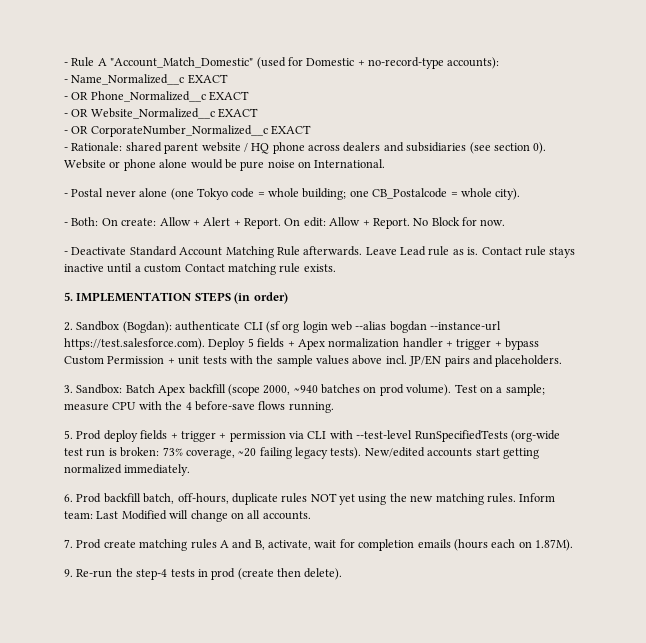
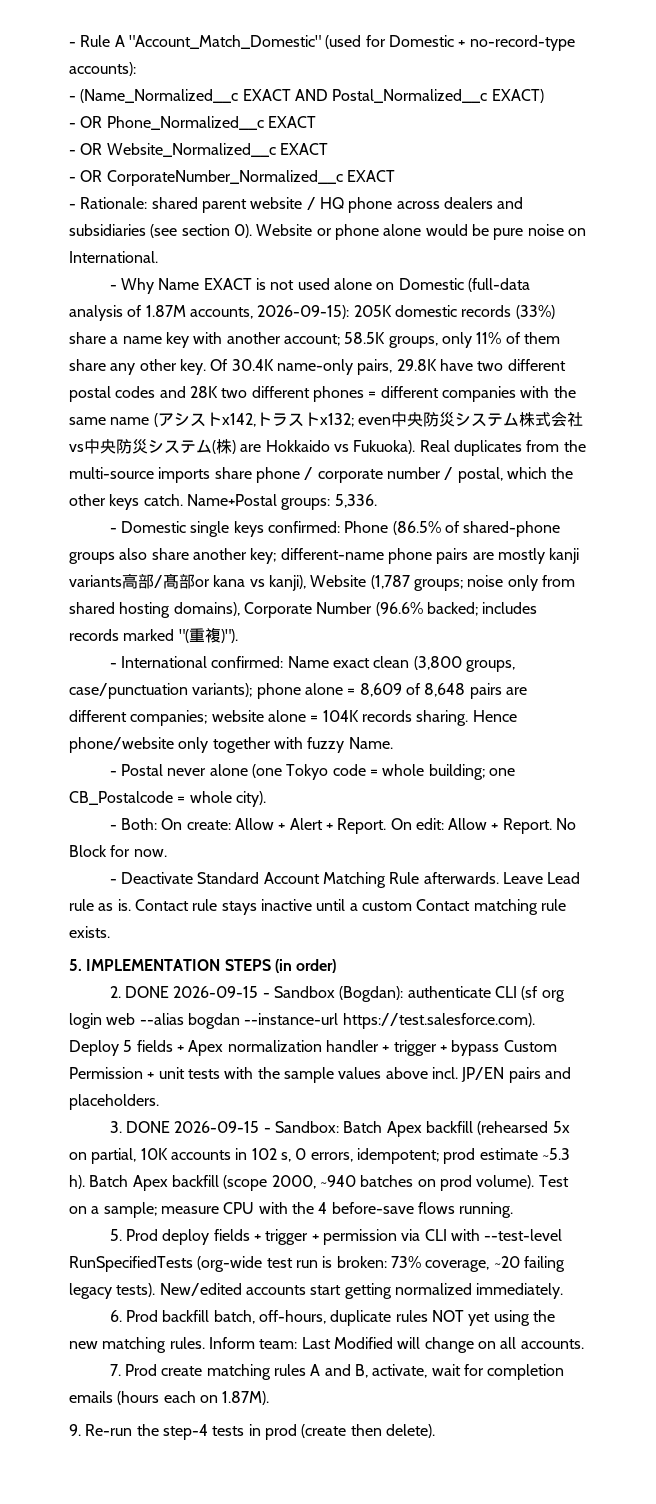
[71,74,228,85] Name_Normalized__c EXACT -> [80,89,544,103] (Name_Normalized__c EXACT AND Postal_Normalized__c EXACT)
(386, 163) none -> [109,278,530,294] [69,305,555,321] [69,332,560,348] [69,359,566,375] [69,386,576,402] [69,411,583,427] [69,439,586,456] [69,467,574,483] [69,494,377,510] [109,521,561,537] [69,548,580,564] [69,573,575,591] [69,602,538,618] [69,628,238,643] [109,656,515,672] [69,683,527,699] [69,710,517,726] [69,737,393,753] // - Why Name EXACT is not used alone on Domestic (full-data analysis of 1.87M accounts, 2026-09-15): 205K domestic records (33%) share a name key with another account; 58.5K groups, only 11% of them share any other key. Of 30.4K name-only pairs, 29.8K have two different postal codes and 28K two different phones = different companies with the same name (アシストx142,トラストx132; even中央防災システム株式会社vs中央防災システム(株) are Hokkaido vs Fukuoka). Real duplicates from the multi-source imports share phone / corporate number / postal, which the other keys catch. Name+Postal groups: 5,336. // - Domestic single keys confirmed: Phone (86.5% of shared-phone groups also share another key; different-name phone pairs are mostly kanji variants高部/髙部or kana vs kanji), Website (1,787 groups; noise only from shared hosting domains), Corporate Number (96.6% backed; includes records marked "(重複)"). // - International confirmed: Name exact clean (3,800 groups, case/punctuation variants); phone alone = 8,609 of 8,648 pairs are different companies; website alone = 104K records sharing. Hence phone/website only together with fuzzy Name.
(73, 326) none -> [124,986,270,998] DONE 2026-09-15 -
(73, 389) none -> [125,1121,271,1133] DONE 2026-09-15 -
(226, 389) none -> [477,1121,570,1135] [69,1148,570,1164] [69,1175,219,1191] (rehearsed 5x on partial, 10K accounts in 102 s, 0 errors, idempotent; prod estimate ~5.3 h). Batch Apex backfill

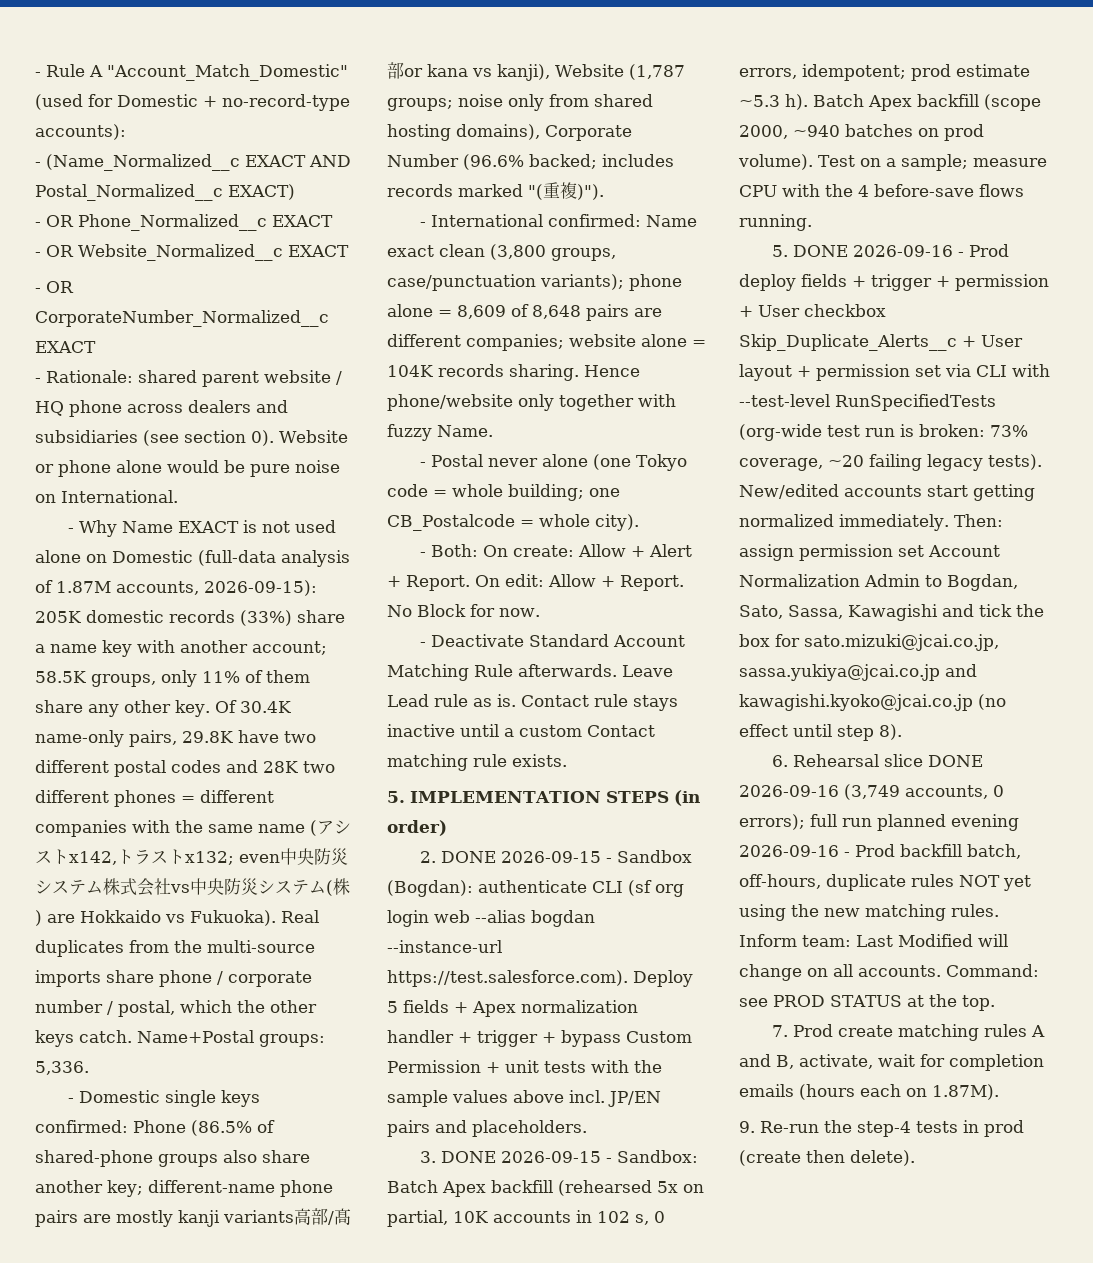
(122, 1235) none -> [792,245,964,257] DONE 2026-09-16 -
(397, 1237) none -> [739,304,886,317] [739,334,1023,351] [739,364,941,381] + User checkbox Skip_Duplicate_Alerts__c + User layout + permission set
[109,1310,122,1322] // 6. -> [953,514,1003,527] [739,544,1000,561] [739,574,1018,591] [739,604,1044,621] [739,634,999,651] [739,664,977,681] [739,694,1006,711] [739,724,902,741] [771,754,983,767] [739,784,1004,800] [739,814,1019,831] [739,845,850,857] Then: assign permission set Account Normalization Admin to Bogdan, Sato, Sassa, Kawagishi and tick the box for sato.mizuki@jcai.co.jp, sassa.yukiya@jcai.co.jp and kawagishi.kyoko@jcai.co.jp (no effect until step 8). // 6. Rehearsal slice DONE 2026-09-16 (3,749 accounts, 0 errors); full run planned evening 2026-09-16 -
(584, 1344) none -> [946,964,1039,977] [739,994,995,1011] Command: see PROD STATUS at the top.

